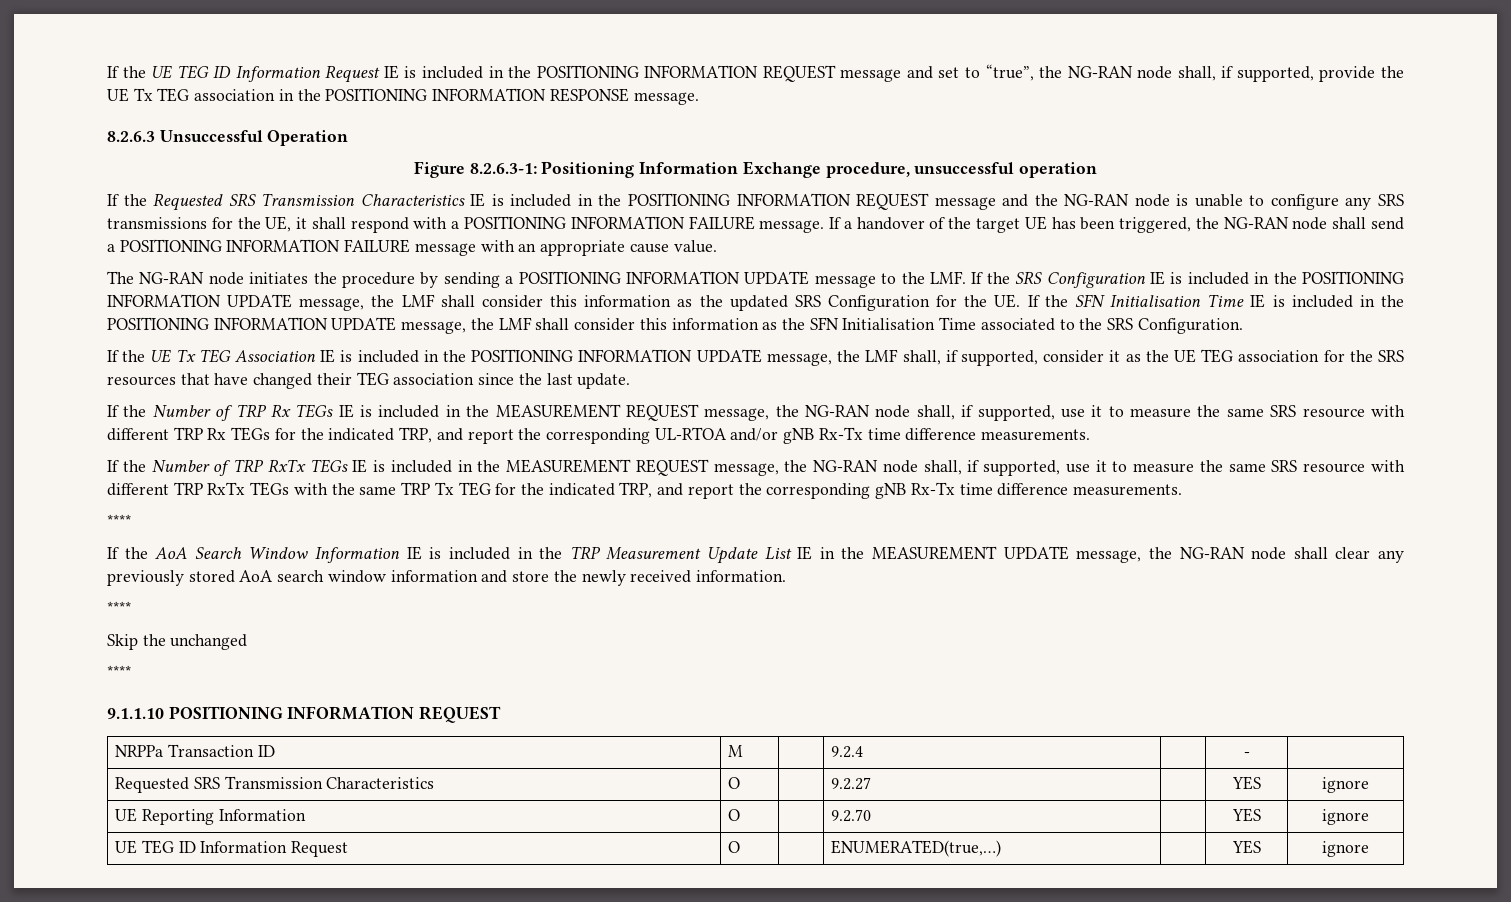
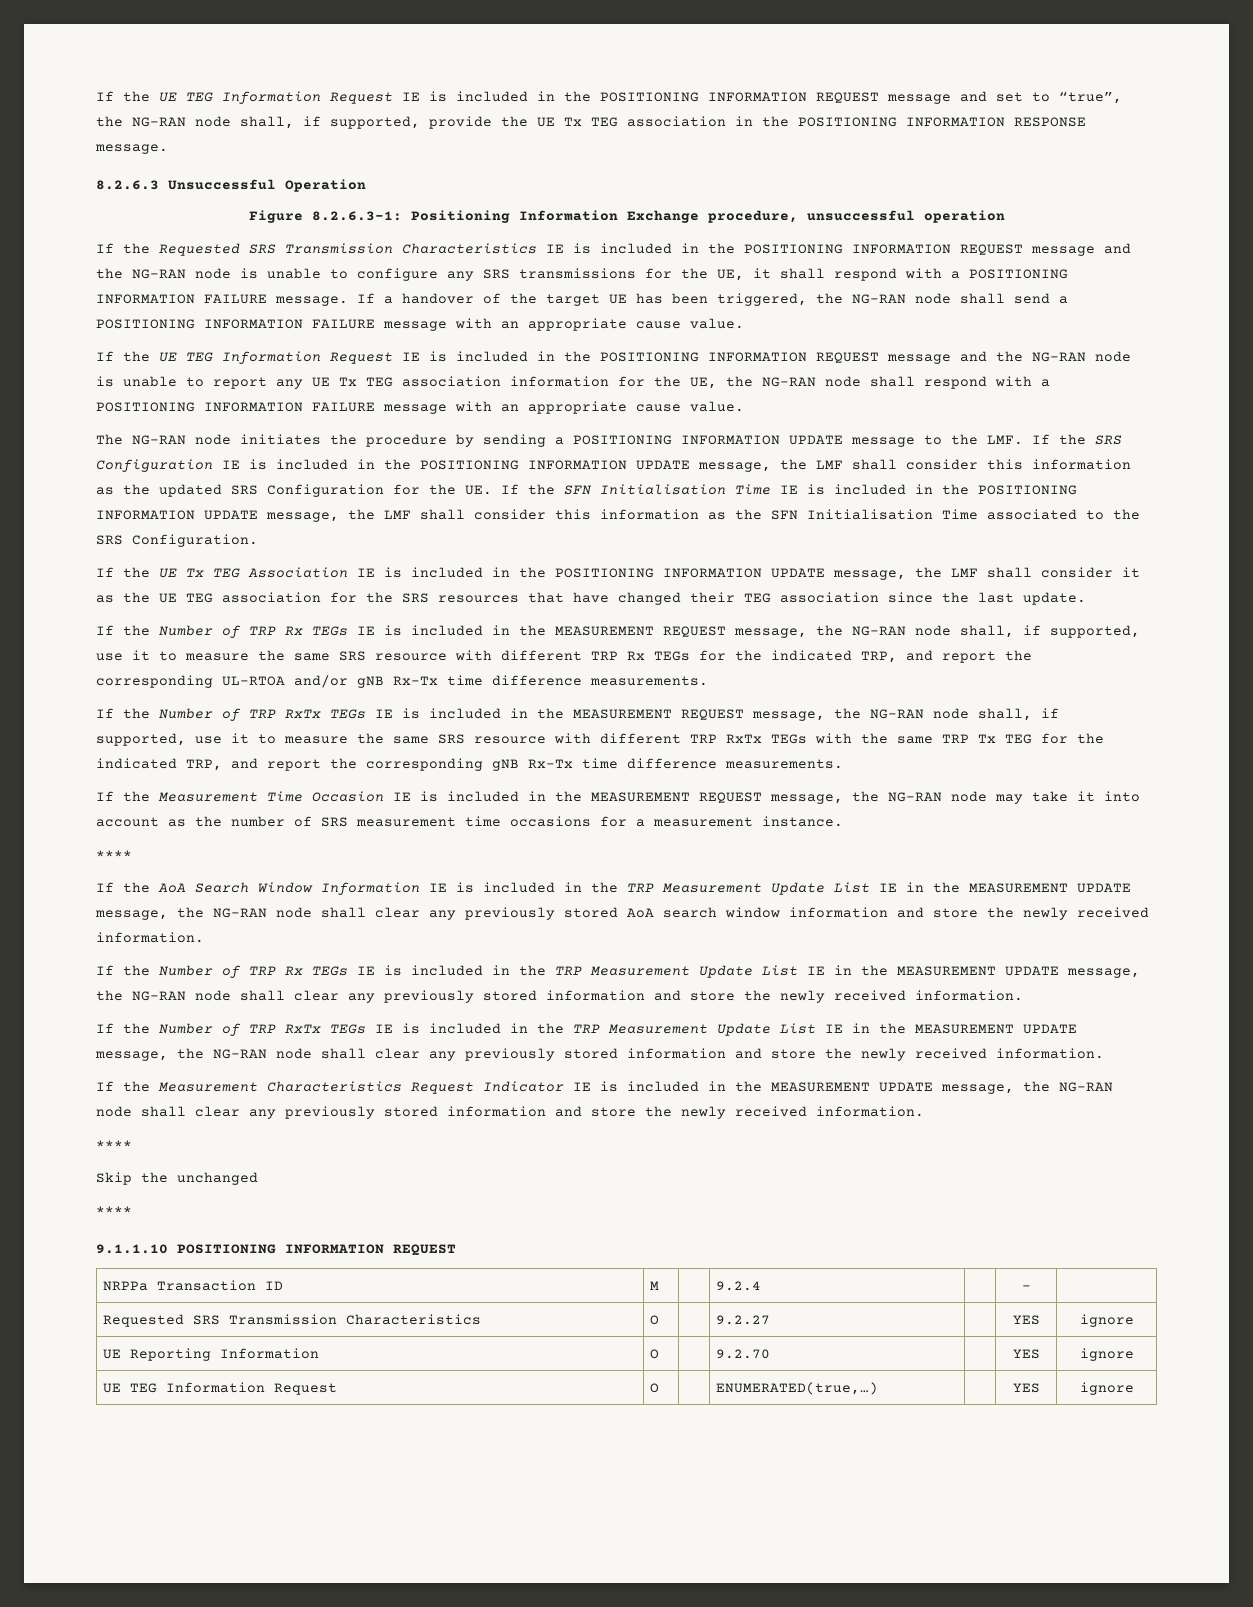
[107,65,232,79] If the UE TEG ID -> [96,91,213,102] If the UE TEG
(717, 246) none -> [96,351,1131,364] [96,376,1050,389] [96,401,744,414] // If the UE TEG Information Request IE is included in the POSITIONING INFORMATION REQUEST message and the NG-RAN node is unable to report any UE Tx TEG association information for the UE, the NG-RAN node shall respond with a POSITIONING INFORMATION FAILURE message with an appropriate cause value.
[902,350,1038,366] shall, if supported, -> [987,567,1032,578] shall
(1182, 490) none -> [96,791,1140,804] [96,816,843,827] // If the Measurement Time Occasion IE is included in the MEASUREMENT REQUEST message, the NG-RAN node may take it into account as the number of SRS measurement time occasions for a measurement instance.
(786, 576) none -> [96,965,1140,978] [96,990,1023,1003] [96,1023,1077,1036] [95,1048,1104,1061] [96,1081,1113,1094] [96,1106,924,1119] // If the Number of TRP Rx TEGs IE is included in the TRP Measurement Update List IE in the MEASUREMENT UPDATE message, the NG-RAN node shall clear any previously stored information and store the newly received information. // If the Number of TRP RxTx TEGs IE is included in the TRP Measurement Update List IE in the MEASUREMENT UPDATE message, the NG-RAN node shall clear any previously stored information and store the newly received information. // If the Measurement Characteristics Request Indicator IE is included in the MEASUREMENT UPDATE message, the NG-RAN node shall clear any previously stored information and store the newly received information.
[178,841,196,853] ID -> (158, 1388) none

